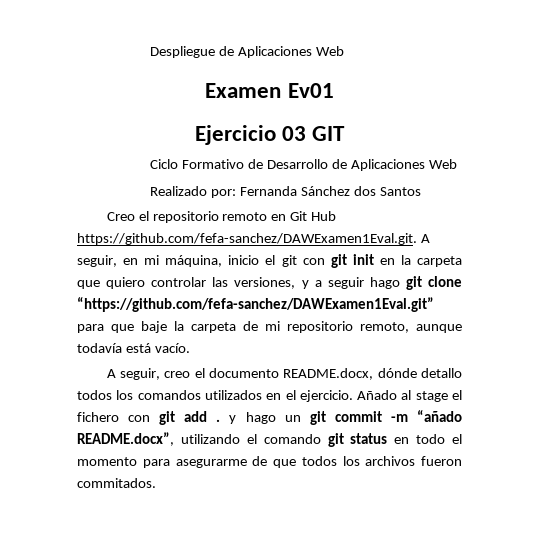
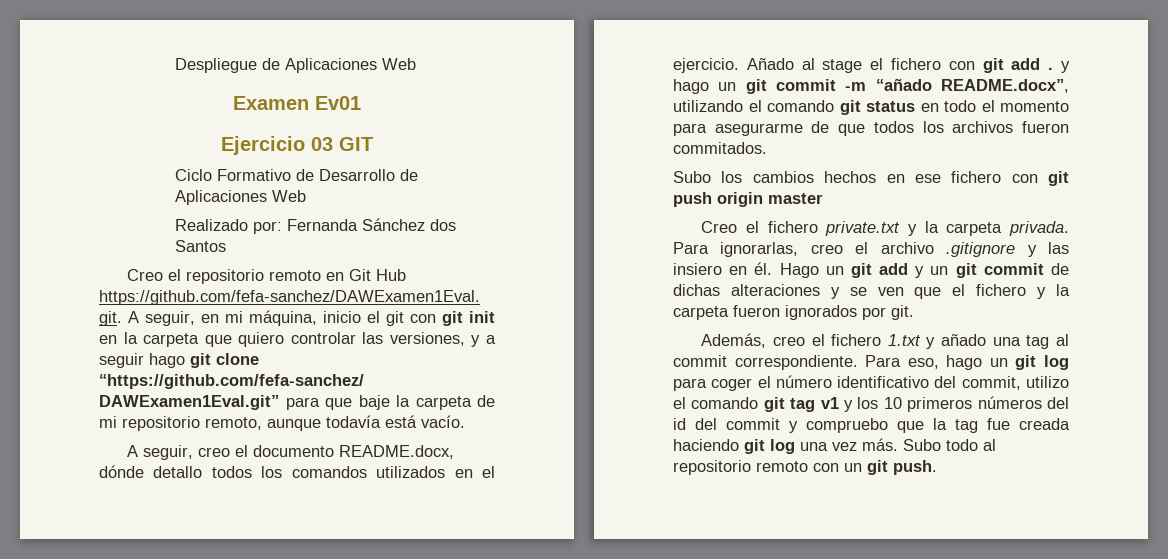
(156, 483) none -> [673,171,1069,186] [673,192,823,207] [701,221,1069,236] [673,242,1069,257] [673,262,1069,278] [673,284,1070,299] [673,305,914,320] [701,333,1069,349] [673,355,1069,370] [673,375,1069,391] [673,396,1069,412] [673,418,1070,433] [673,438,996,454] [673,460,937,475] // Subo los cambios hechos en ese fichero con git push origin master // Creo el fichero private.txt y la carpeta privada. Para ignorarlas, creo el archivo .gitignore y las insiero en él. Hago un git add y un git commit de dichas alteraciones y se ven que el fichero y la carpeta fueron ignorados por git. // Además, creo el fichero 1.txt y añado una tag al commit correspondiente. Para eso, hago un git log para coger el número identificativo del commit, utilizo el comando git tag v1 y los 10 primeros números del id del commit y compruebo que la tag fue creada haciendo git log una vez más. Subo todo al repositorio remoto con un git push.

